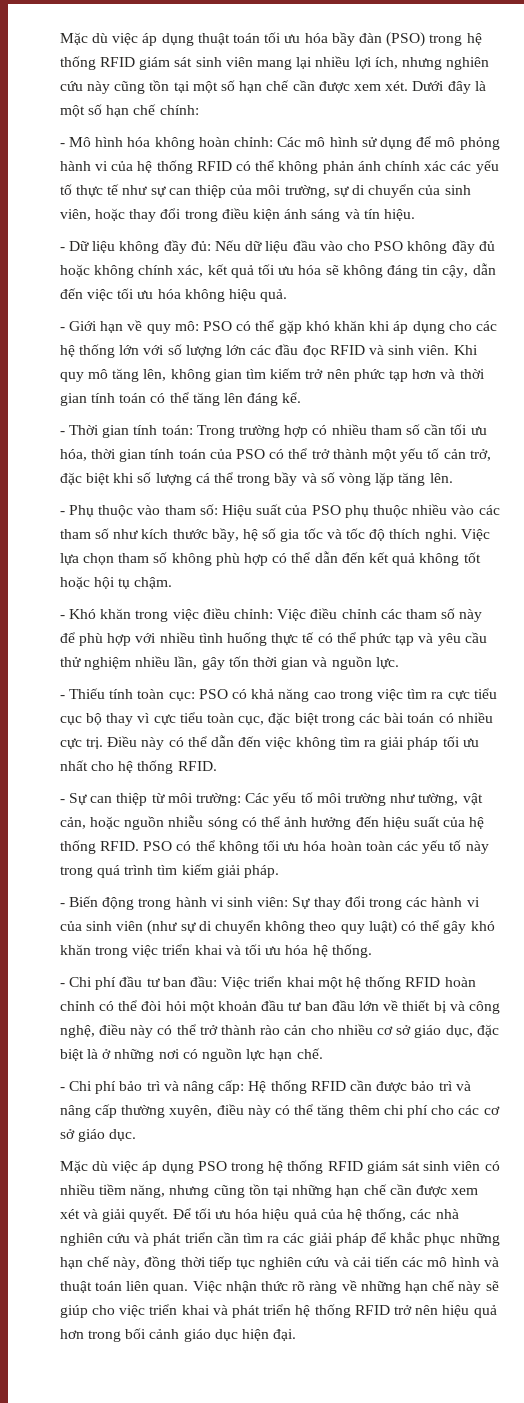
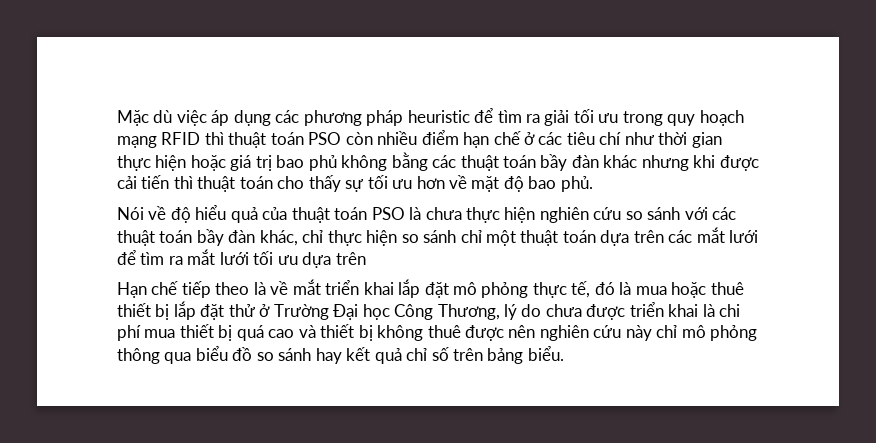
[59,32,482,47] [59,56,490,70] [59,80,486,94] [59,104,199,117] [59,136,500,150] [59,160,499,174] [59,184,471,198] [59,208,415,222] [59,240,495,254] [59,263,496,278] [59,288,288,302] [59,320,497,334] [59,344,478,358] [59,368,485,382] [59,392,302,406] [59,424,487,438] [59,448,491,462] [59,472,453,486] [59,504,500,518] [59,528,490,542] [59,551,481,566] [59,576,173,589] [59,608,483,622] [59,632,487,646] [59,656,399,670] [59,688,497,702] [59,712,493,726] [59,735,479,750] [59,760,217,774] [59,792,483,806] [59,815,485,830] [59,840,489,854] [59,864,280,878] [59,896,480,910] [59,920,495,935] [59,944,372,958] [59,976,476,990] [59,1000,500,1014] [59,1024,499,1038] [59,1048,323,1062] [59,1080,471,1094] [59,1104,500,1118] [59,1129,137,1142] [59,1160,500,1174] [59,1184,479,1198] [59,1208,459,1222] [59,1232,500,1246] [59,1256,499,1270] [59,1280,499,1294] [59,1304,497,1318] [59,1328,297,1342] Mặc dù việc áp dụng thuật toán tối ưu hóa bầy đàn (PSO) trong hệ thống RFID giám sát sinh viên mang lại nhiều lợi ích, nhưng nghiên cứu này cũng tồn tại một số hạn chế cần được xem xét. Dưới đây là một số hạn chế chính: // - Mô hình hóa không hoàn chỉnh: Các mô hình sử dụng để mô phỏng hành vi của hệ thống RFID có thể không phản ánh chính xác các yếu tố thực tế như sự can thiệp của môi trường, sự di chuyển của sinh viên, hoặc thay đổi trong điều kiện ánh sáng và tín hiệu. // - Dữ liệu không đầy đủ: Nếu dữ liệu đầu vào cho PSO không đầy đủ hoặc không chính xác, kết quả tối ưu hóa sẽ không đáng tin cậy, dẫn đến việc tối ưu hóa không hiệu quả. // - Giới hạn về quy mô: PSO có thể gặp khó khăn khi áp dụng cho các hệ thống lớn với số lượng lớn các đầu đọc RFID và sinh viên. Khi quy mô tăng lên, không gian tìm kiếm trở nên phức tạp hơn và thời gian tính toán có thể tăng lên đáng kể. // - Thời gian tính toán: Trong trường hợp có nhiều tham số cần tối ưu hóa, thời gian tính toán của PSO có thể trở thành một yếu tố cản trở, đặc biệt khi số lượng cá thể trong bầy và số vòng lặp tăng lên. // - Phụ thuộc vào tham số: Hiệu suất của PSO phụ thuộc nhiều vào các tham số như kích thước bầy, hệ số gia tốc và tốc độ thích nghi. Việc lựa chọn tham số không phù hợp có thể dẫn đến kết quả không tốt hoặc hội tụ chậm. // - Khó khăn trong việc điều chỉnh: Việc điều chỉnh các tham số này để phù hợp với nhiều tình huống thực tế có thể phức tạp và yêu cầu thử nghiệm nhiều lần, gây tốn thời gian và nguồn lực. // - Thiếu tính toàn cục: PSO có khả năng cao trong việc tìm ra cực tiểu cục bộ thay vì cực tiểu toàn cục, đặc biệt trong các bài toán có nhiều cực trị. Điều này có thể dẫn đến việc không tìm ra giải pháp tối ưu nhất cho hệ thống RFID. // - Sự can thiệp từ môi trường: Các yếu tố môi trường như tường, vật cản, hoặc nguồn nhiễu sóng có thể ảnh hưởng đến hiệu suất của hệ thống RFID. PSO có thể không tối ưu hóa hoàn toàn các yếu tố này trong quá trình tìm kiếm giải pháp. // - Biến động trong hành vi sinh viên: Sự thay đổi trong các hành vi của sinh viên (như sự di chuyển không theo quy luật) có thể gây khó khăn trong việc triển khai và tối ưu hóa hệ thống. // - Chi phí đầu tư ban đầu: Việc triển khai một hệ thống RFID hoàn chỉnh có thể đòi hỏi một khoản đầu tư ban đầu lớn về thiết bị và công nghệ, điều này có thể trở thành rào cản cho nhiều cơ sở giáo dục, đặc biệt là ở những nơi có nguồn lực hạn chế. // - Chi phí bảo trì và nâng cấp: Hệ thống RFID cần được bảo trì và nâng cấp thường xuyên, điều này có thể tăng thêm chi phí cho các cơ sở giáo dục. // Mặc dù việc áp dụng PSO trong hệ thống RFID giám sát sinh viên có nhiều tiềm năng, nhưng cũng tồn tại những hạn chế cần được xem xét và giải quyết. Để tối ưu hóa hiệu quả của hệ thống, các nhà nghiên cứu và phát triển cần tìm ra các giải pháp để khắc phục những hạn chế này, đồng thời tiếp tục nghiên cứu và cải tiến các mô hình và thuật toán liên quan. Việc nhận thức rõ ràng về những hạn chế này sẽ giúp cho việc triển khai và phát triển hệ thống RFID trở nên hiệu quả hơn trong bối cảnh giáo dục hiện đại. -> [117,108,744,126] [117,130,722,148] [117,152,759,171] [117,175,593,192] [117,205,737,223] [117,227,759,246] [117,249,366,268] [117,279,744,298] [117,301,741,320] [117,324,758,341] [117,346,564,364] Mặc dù việc áp dụng các phương pháp heuristic để tìm ra giải tối ưu trong quy hoạch mạng RFID thì thuật toán PSO còn nhiều điểm hạn chế ở các tiêu chí như thời gian thực hiện hoặc giá trị bao phủ không bằng các thuật toán bầy đàn khác nhưng khi được cải tiến thì thuật toán cho thấy sự tối ưu hơn về mặt độ bao phủ. // Nói về độ hiểu quả của thuật toán PSO là chưa thực hiện nghiên cứu so sánh với các thuật toán bầy đàn khác, chỉ thực hiện so sánh chỉ một thuật toán dựa trên các mắt lưới để tìm ra mắt lưới tối ưu dựa trên // Hạn chế tiếp theo là về mắt triển khai lắp đặt mô phỏng thực tế, đó là mua hoặc thuê thiết bị lắp đặt thử ở Trường Đại học Công Thương, lý do chưa được triển khai là chi phí mua thiết bị quá cao và thiết bị không thuê được nên nghiên cứu này chỉ mô phỏng thông qua biểu đồ so sánh hay kết quả chỉ số trên bảng biểu.

